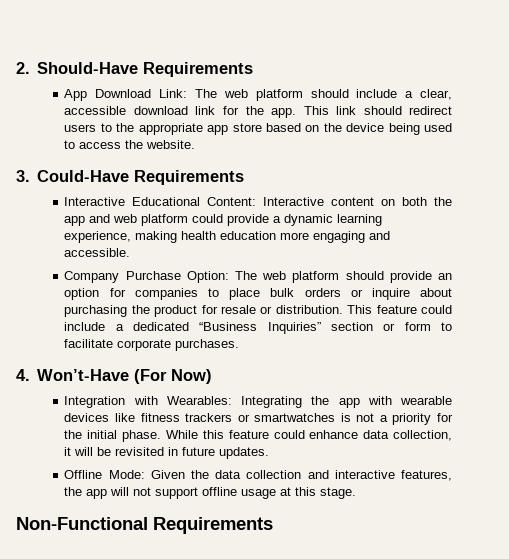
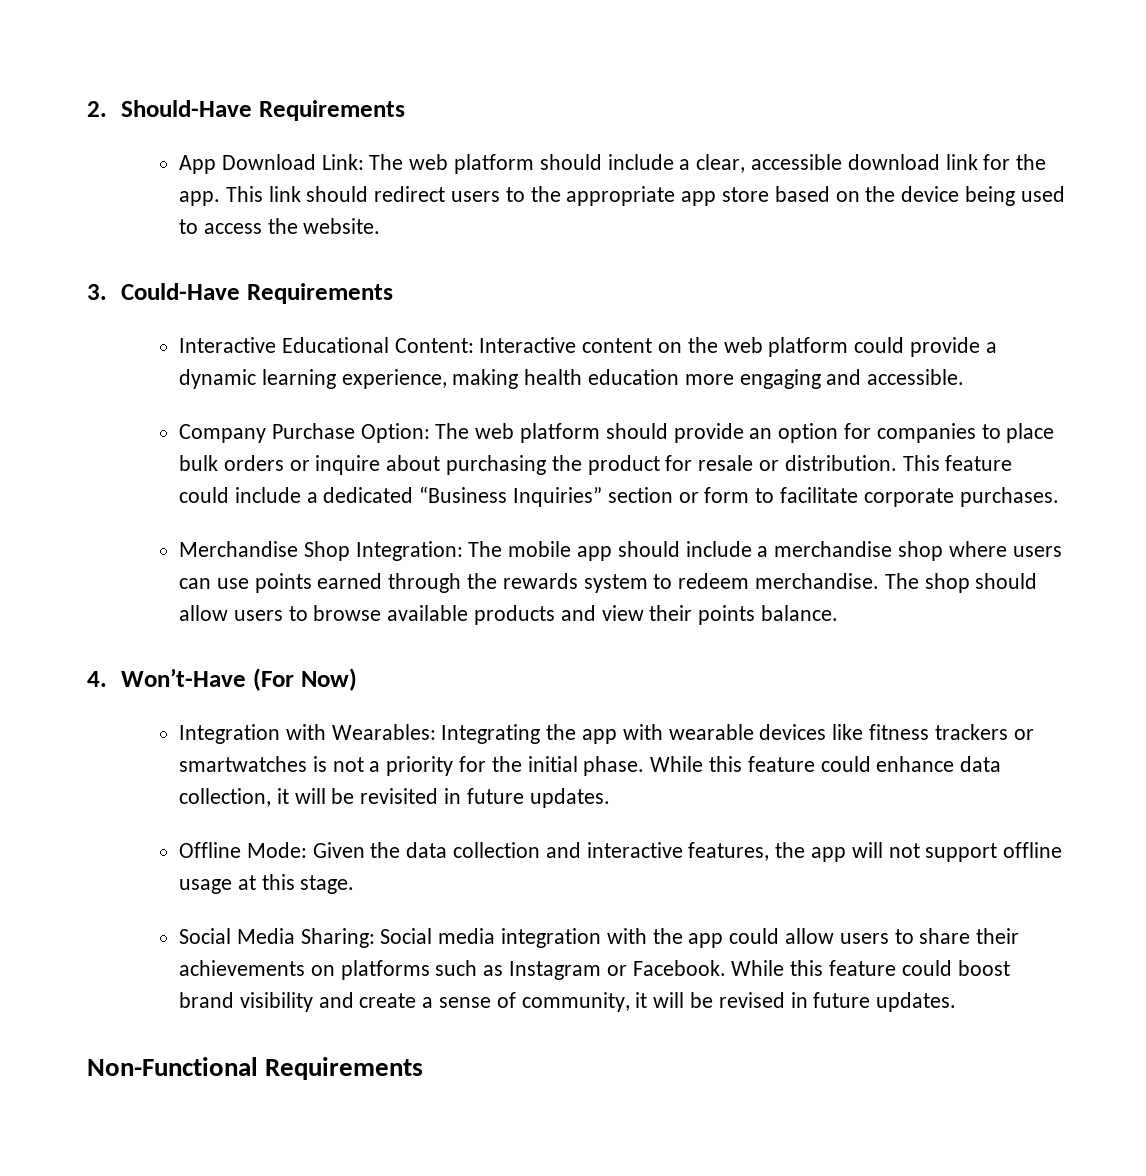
[402,197,452,206] [64,214,111,226] both the app and -> [687,337,718,353] the
(240, 345) none -> [179,541,1062,561] [179,573,1038,593] [179,605,839,625] // Merchandise Shop Integration: The mobile app should include a merchandise shop where users can use points earned through the rewards system to redeem merchandise. The shop should allow users to browse available products and view their points balance.
(357, 493) none -> [179,928,1020,948] [179,960,1010,980] [179,992,957,1012] // Social Media Sharing: Social media integration with the app could allow users to share their achievements on platforms such as Instagram or Facebook. While this feature could boost brand visibility and create a sense of community, it will be revised in future updates.

